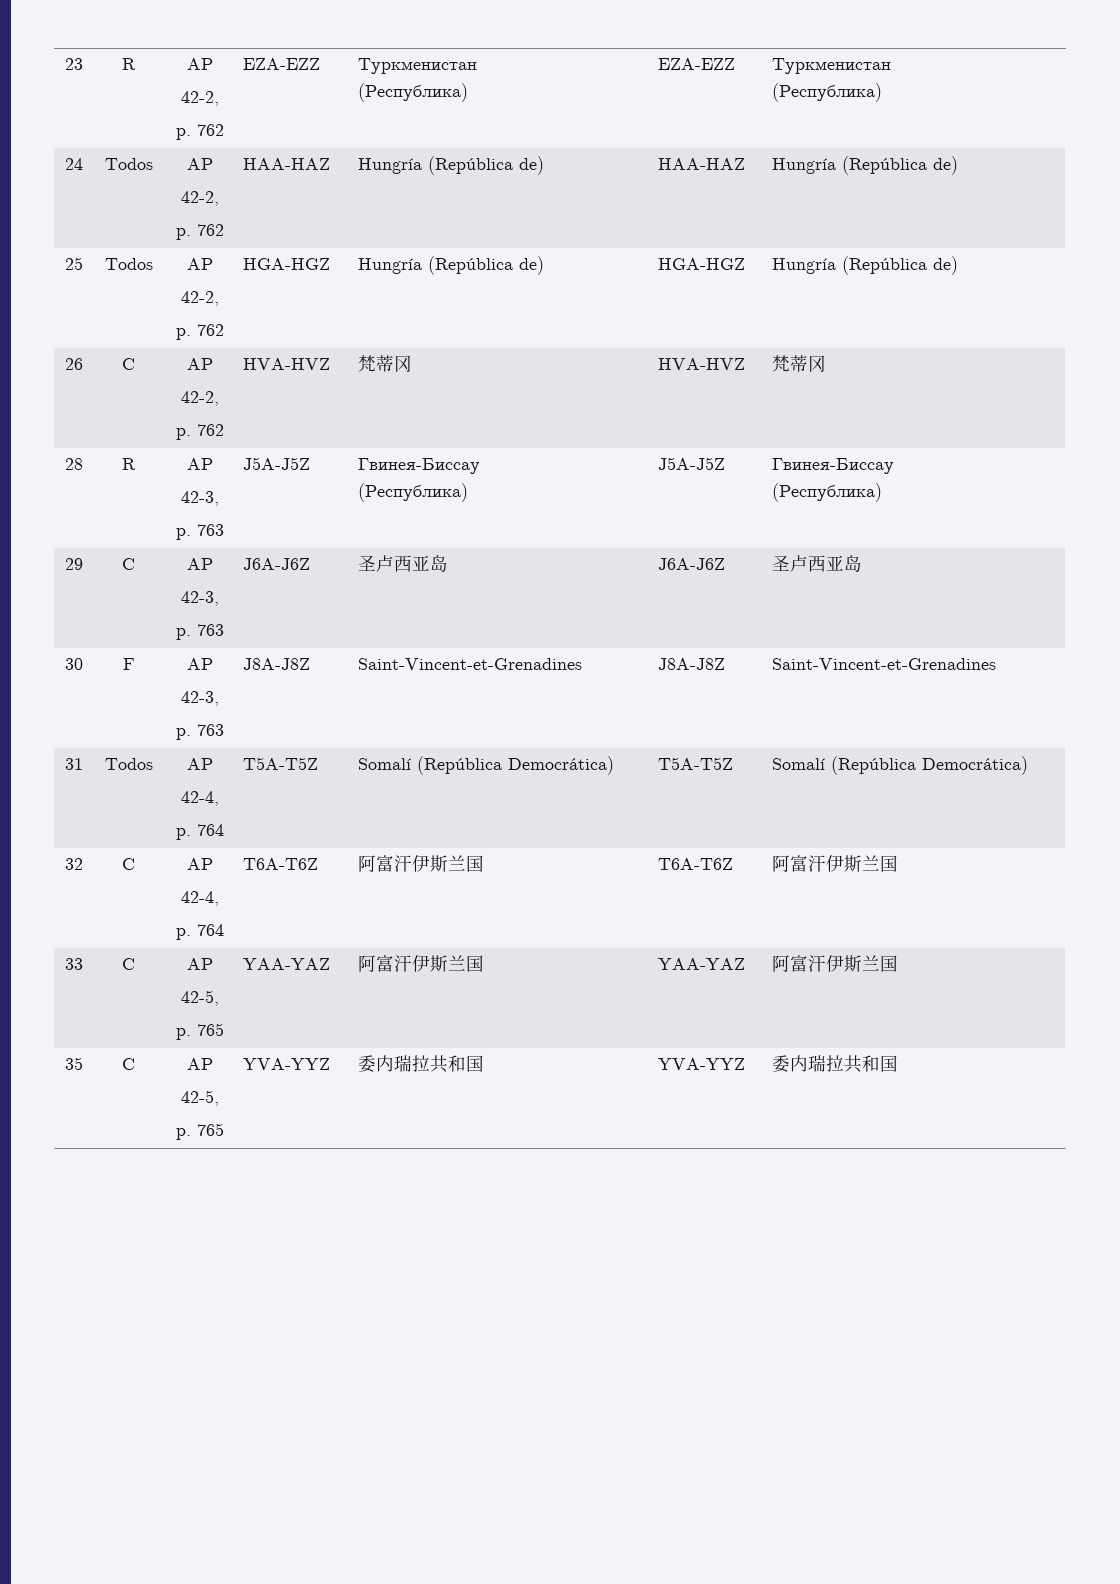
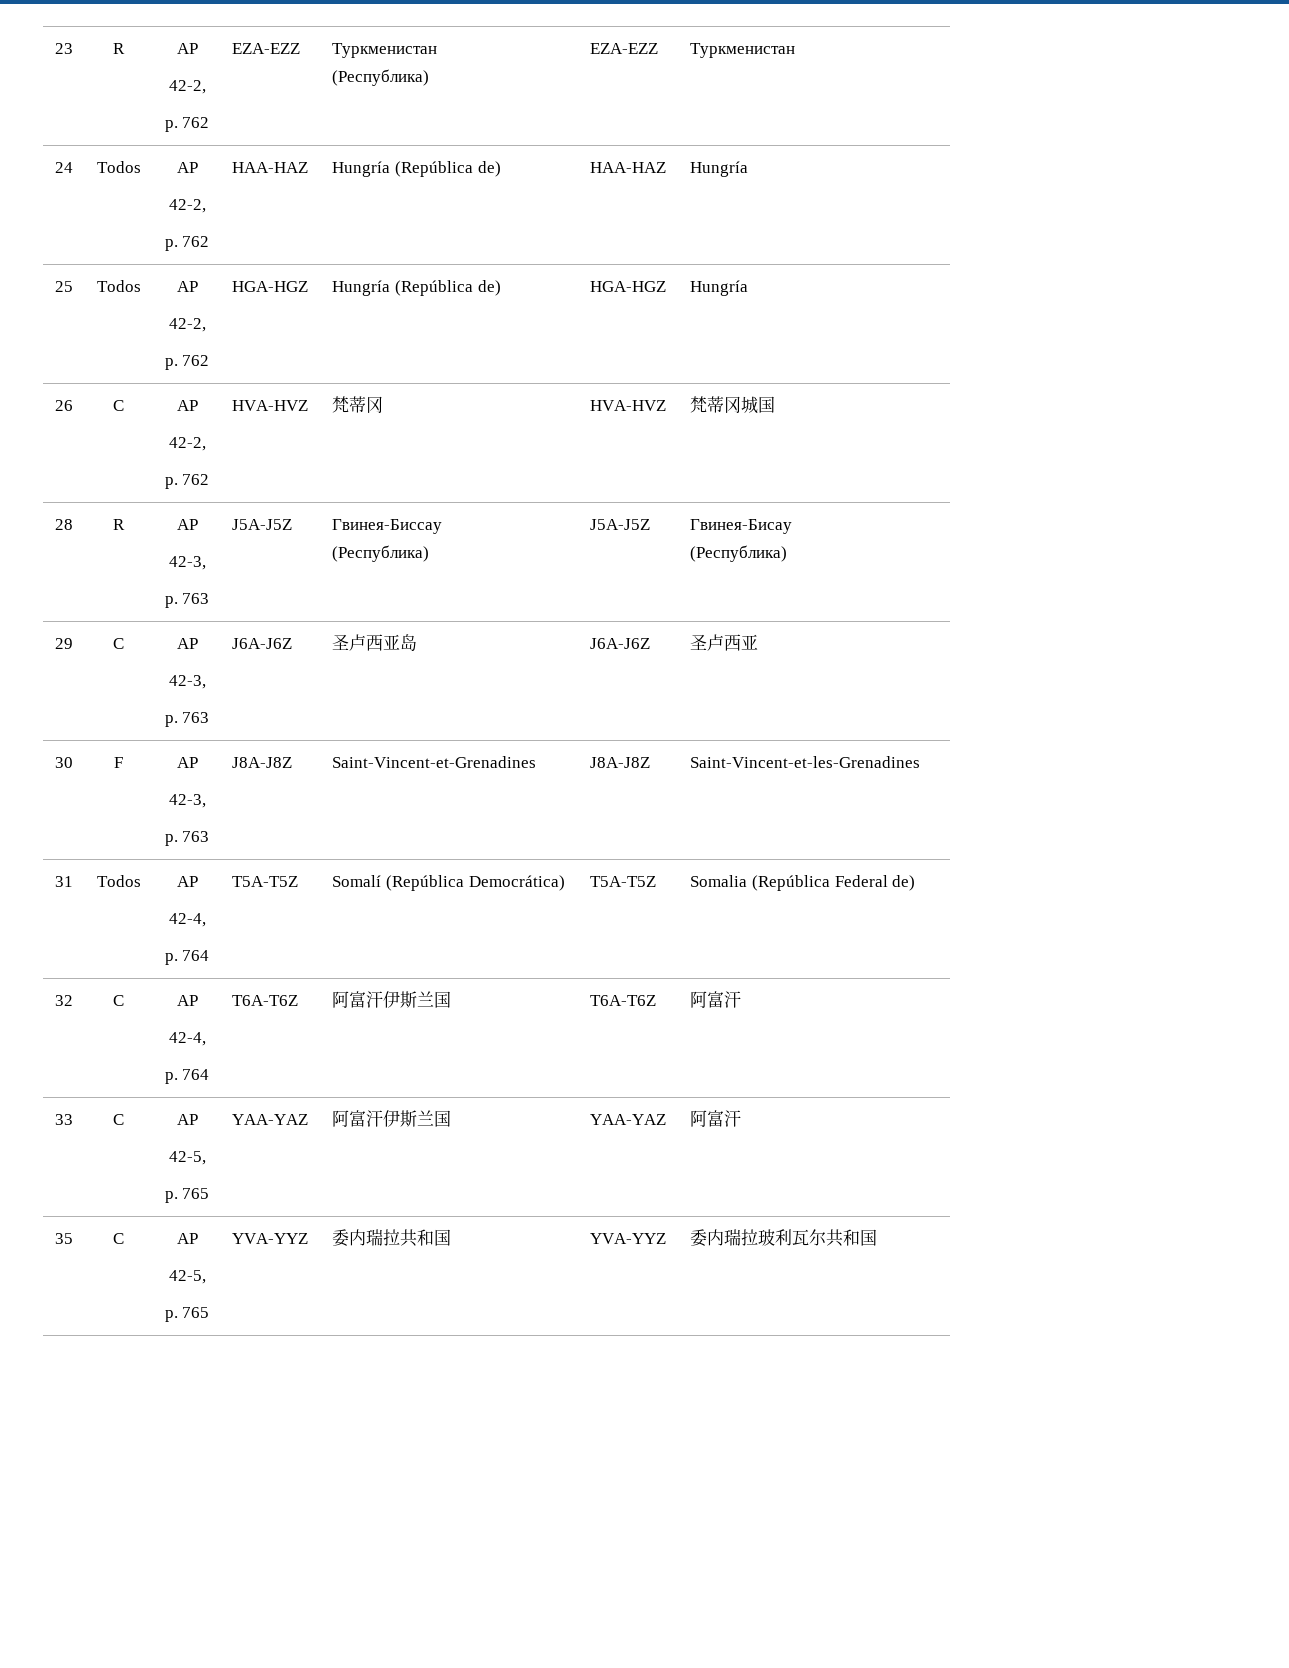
[772,83,883,102] // (Республика) -> (796, 50) none
[842,156,959,175] (República de) -> (749, 169) none
[842,256,959,275] (República de) -> (749, 288) none
(827, 363) none -> [741,396,776,414] 城国
[772,458,895,474] Гвинея-Биссау -> [690,519,793,534] Гвинея-Бисау
[844,555,863,572] 岛 -> (759, 642) none
[772,658,997,670] Saint-Vincent-et-Grenadines -> [690,756,921,768] Saint-Vincent-et-les-Grenadines
[772,756,1029,775] Somalí (República Democrática) -> [690,875,916,891] Somalia (República Federal de)
[826,855,899,872] 伊斯兰国 -> (742, 999) none
[826,955,899,972] 伊斯兰国 -> (742, 1118) none
(845, 1063) none -> [758,1229,827,1246] 玻利瓦尔

